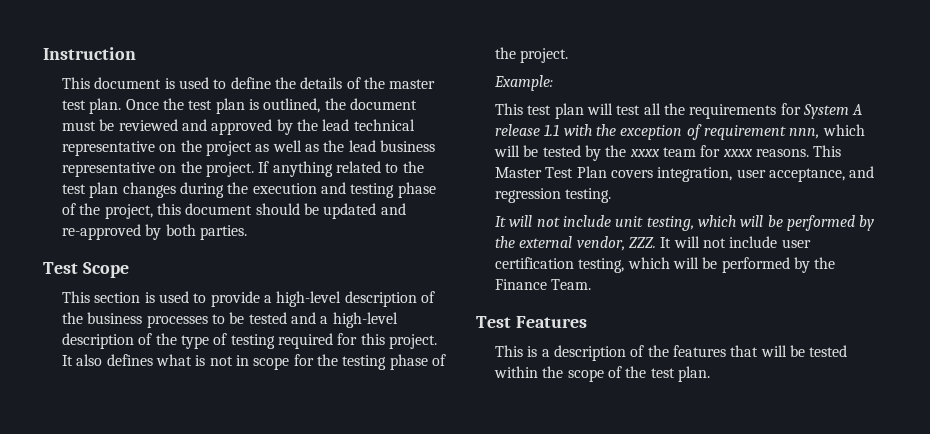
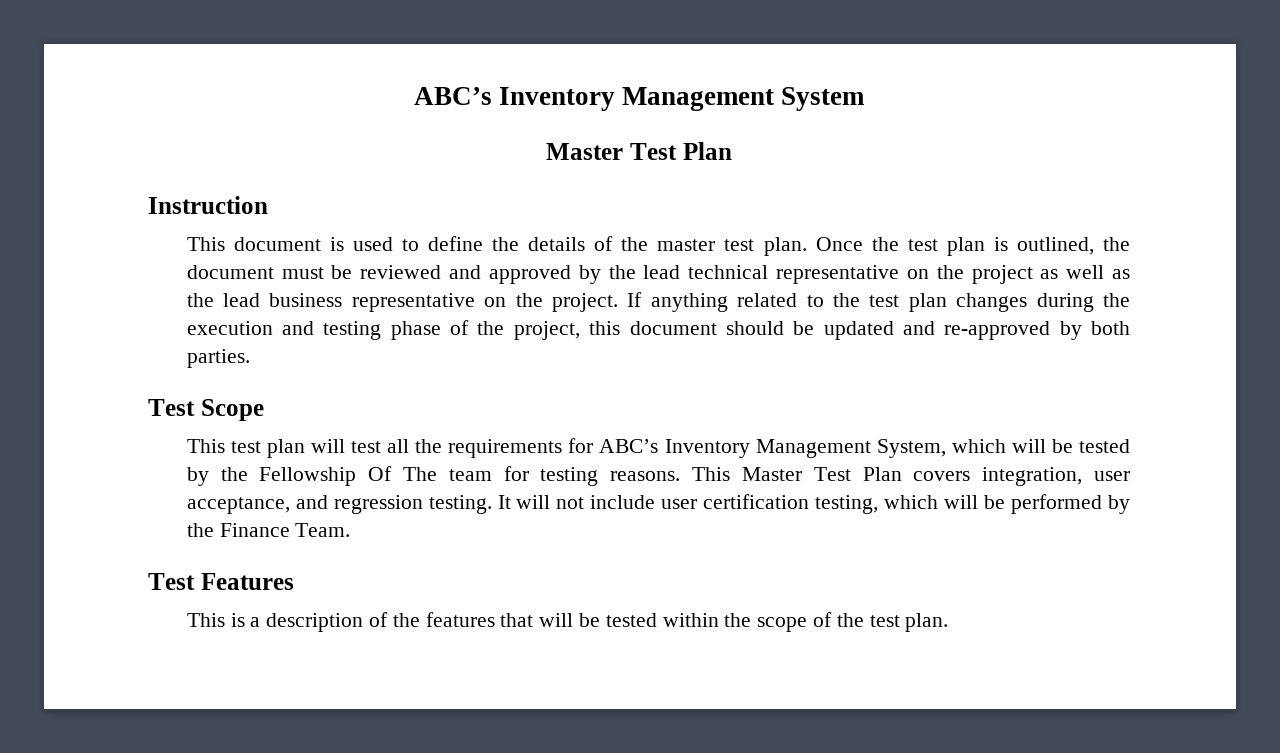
(43, 53) none -> [413,87,866,111] [546,142,732,160] ABC’s Inventory Management System // Master Test Plan //
[62,291,436,307] [62,312,398,328] [62,333,438,349] [62,354,447,370] [495,47,569,63] [494,75,554,91] // This section is used to provide a high-level description of the business processes to be tested and a high-level description of the type of testing required for this project. It also defines what is not in scope for the testing phase of the project. // Example: -> (264, 410) none
[803,104,863,119] [495,124,820,140] System A release 1.1 with the exception of requirement nnn, -> [599,439,946,458] ABC’s Inventory Management System,
[629,149,660,157] xxxx -> [259,466,437,486] Fellowship Of The
[722,149,753,157] xxxx -> [540,467,599,486] testing
[495,215,875,231] [495,236,657,251] // It will not include unit testing, which will be performed by the external vendor, ZZZ. -> (492, 504) none

